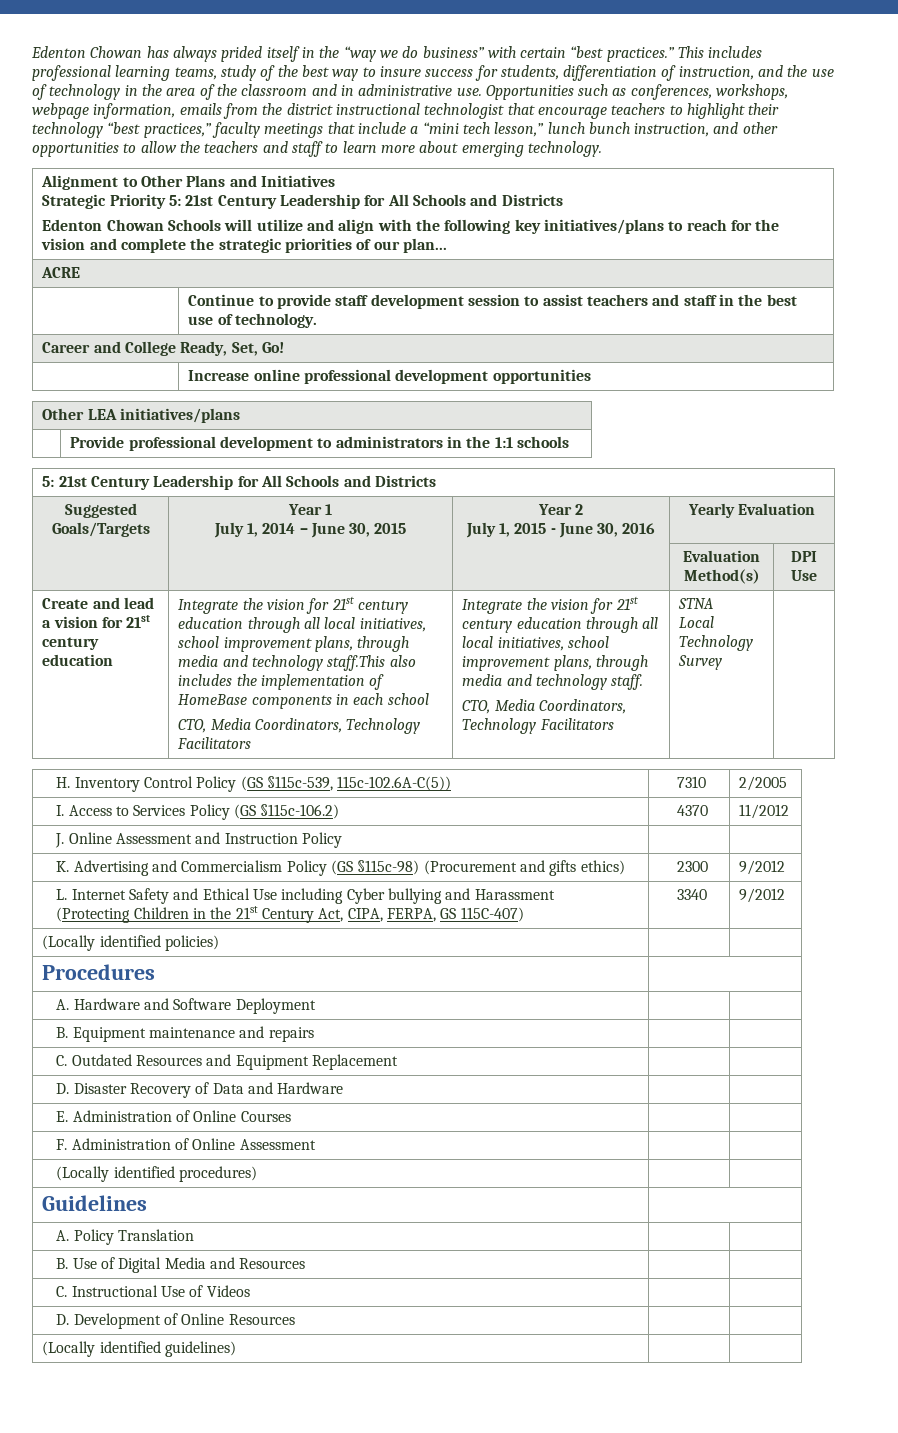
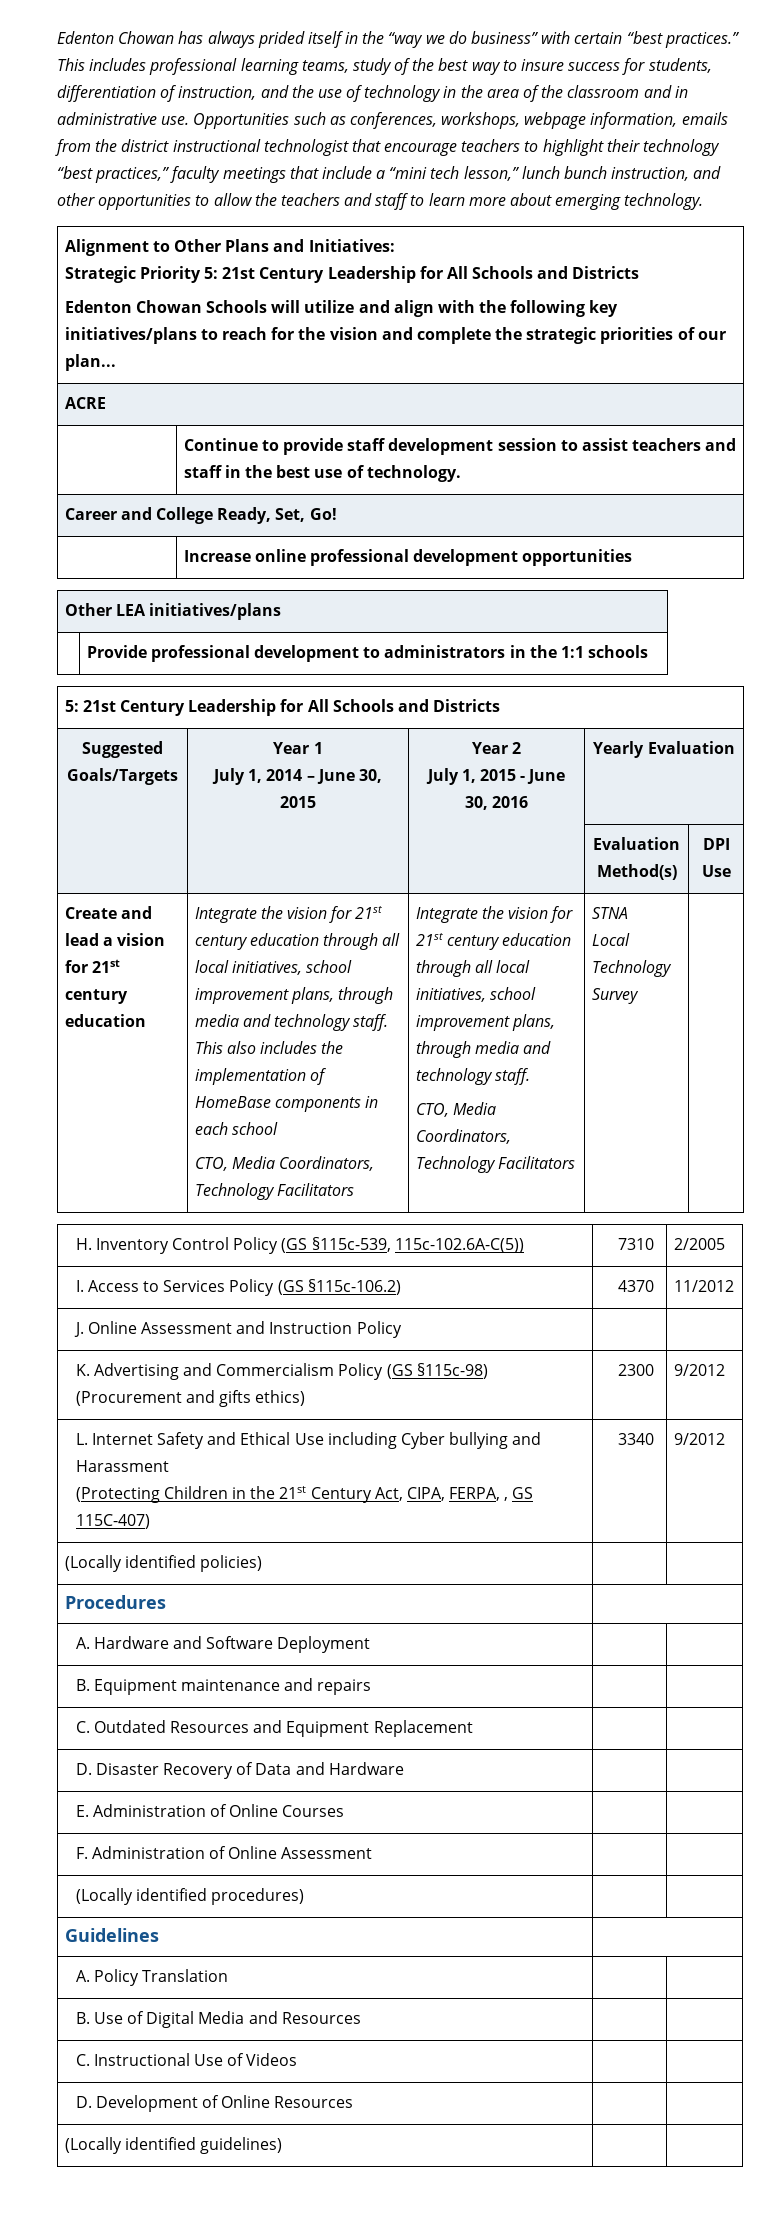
[260,175,335,187] Initiatives -> [308,239,395,252] Initiatives:
[327,655,386,671] staff.This -> [353,1014,389,1031] [194,1041,223,1054] staff. This
(436, 915) none -> [504,1497,509,1501] ,

